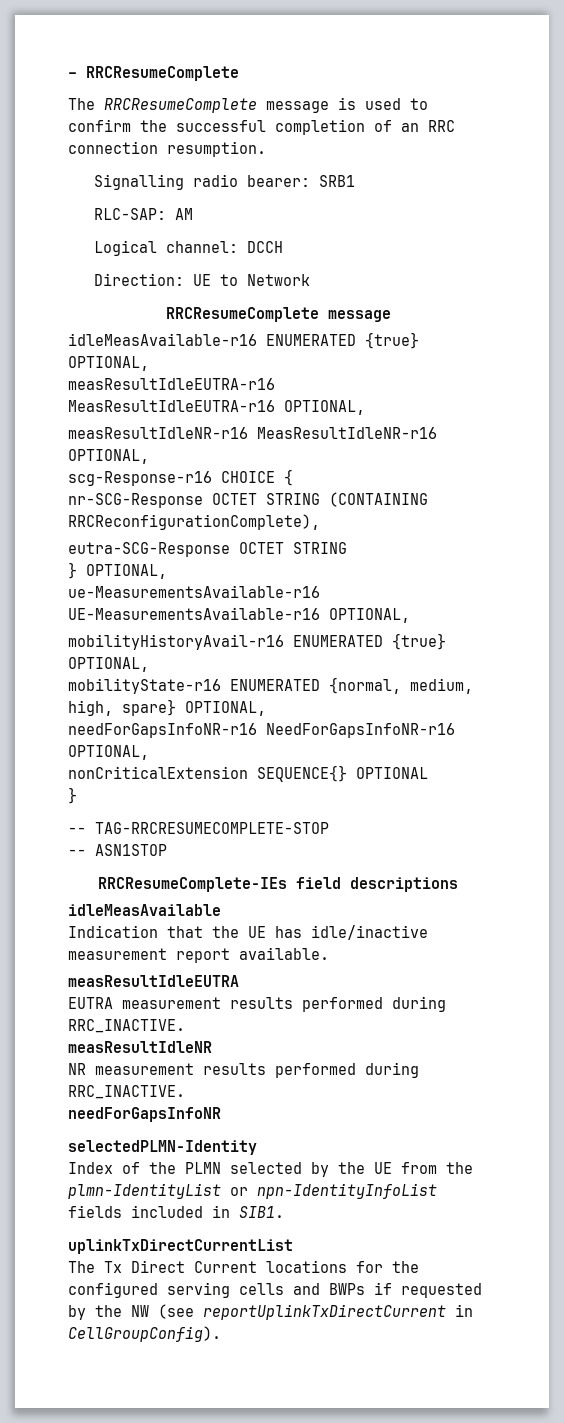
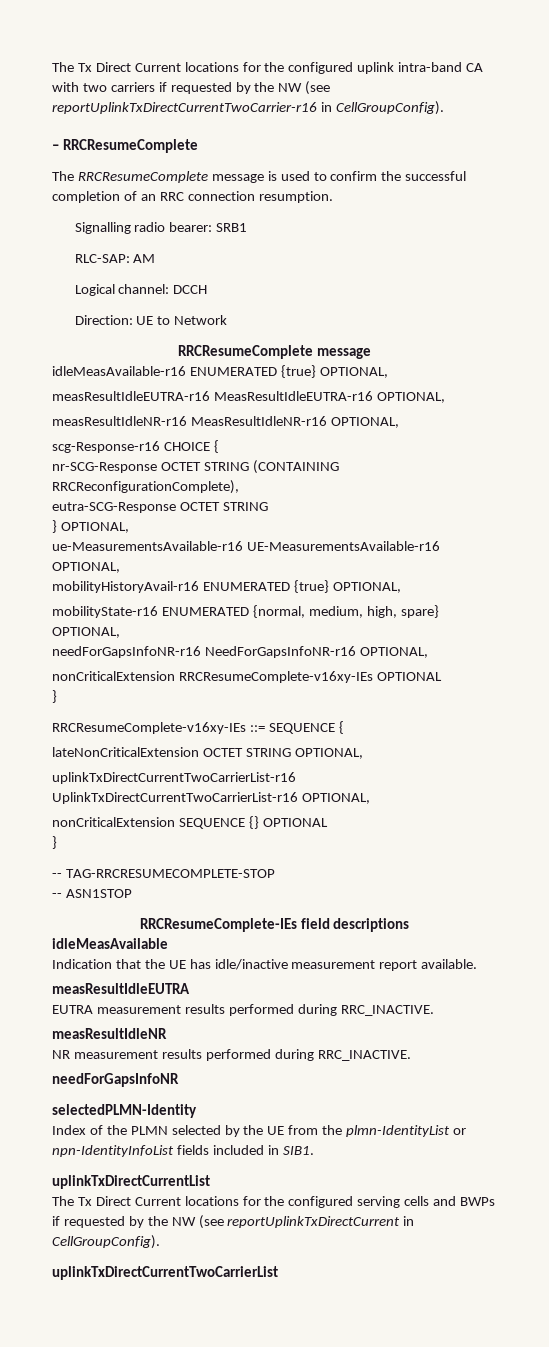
(68, 75) none -> [52,62,484,74] [52,81,331,95] [52,101,444,115] The Tx Direct Current locations for the configured uplink intra-band CA with two carriers if requested by the NW (see reportUplinkTxDirectCurrentTwoCarrier-r16 in CellGroupConfig). //
[257,765,347,782] SEQUENCE{} -> [178,671,442,683] [52,690,57,703] [52,721,344,734] [52,747,363,759] [52,772,296,784] [52,792,370,804] [52,816,259,829] RRCResumeComplete-v16xy-IEs OPTIONAL // } // RRCResumeComplete-v16xy-IEs ::= SEQUENCE { // lateNonCriticalExtension OCTET STRING OPTIONAL, // uplinkTxDirectCurrentTwoCarrierList-r16 UplinkTxDirectCurrentTwoCarrierList-r16 OPTIONAL, // nonCriticalExtension SEQUENCE {}
(221, 1334) none -> [52,1266,278,1280] // uplinkTxDirectCurrentTwoCarrierList

